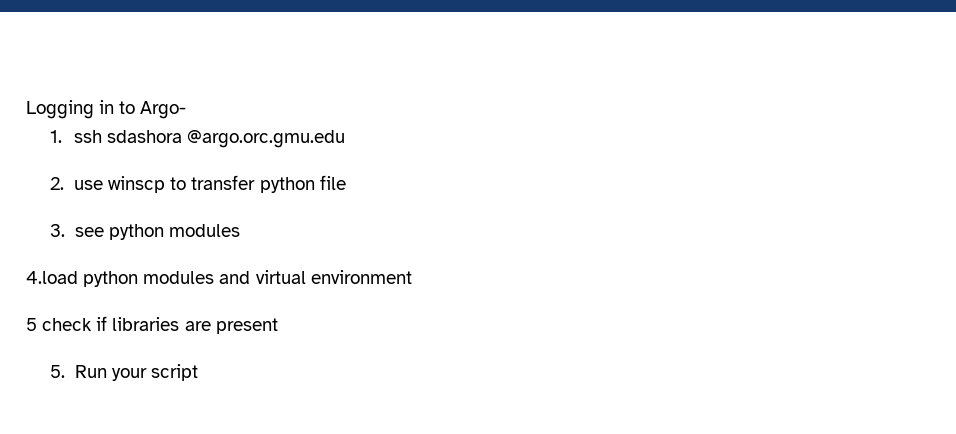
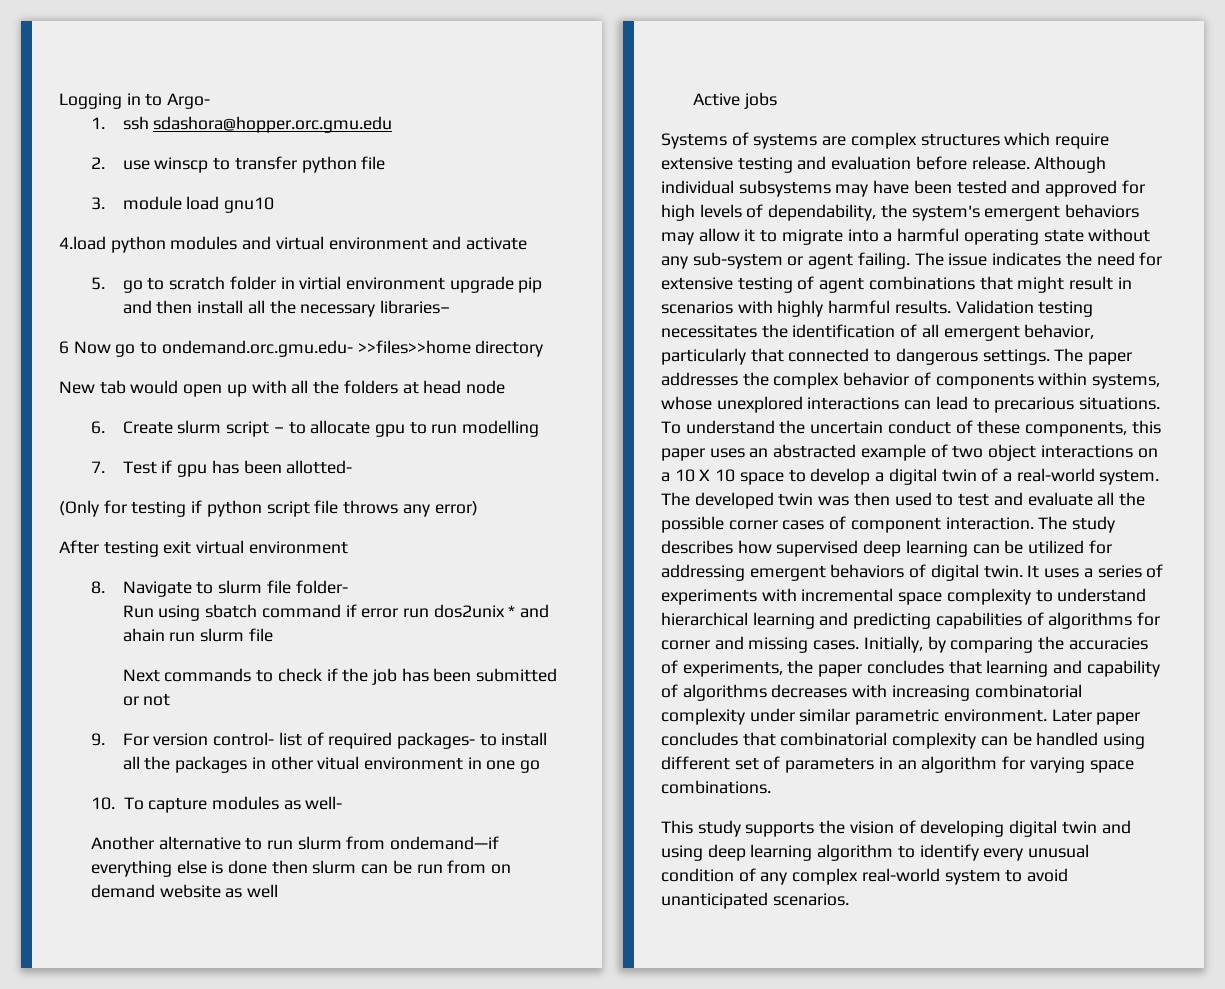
[107,130,346,148] sdashora @argo.orc.gmu.edu -> [153,116,393,133] sdashora@hopper.orc.gmu.edu
[74,224,240,240] see python modules -> [122,196,275,213] module load gnu10
[26,316,278,334] [50,364,198,381] // 5 check if libraries are present // 5. Run your script -> [432,236,528,250] [90,276,543,293] [122,300,451,317] [59,340,544,357] [59,380,505,397] [90,420,540,437] [90,460,353,477] [59,500,478,517] [59,540,348,557] [90,580,348,597] [122,604,550,621] [122,628,273,642] [122,668,558,685] [122,693,171,706] [90,732,548,749] [122,756,541,773] [90,796,343,813] [90,836,500,850] [90,860,512,877] [90,884,279,898] [692,92,777,109] [661,132,1110,149] [661,156,1107,173] [661,180,1145,197] [661,204,1140,221] [661,228,1151,245] [661,252,1163,269] [661,276,1132,293] [661,300,1094,317] [661,324,1095,341] [661,348,1133,365] [661,372,1161,389] [661,396,1161,413] [661,420,1161,437] [661,444,1158,461] [661,468,1160,485] [661,492,1145,509] [661,516,1116,533] [661,540,1112,557] [661,564,1164,581] [661,588,1147,605] [661,612,1161,629] [661,636,1148,653] [661,660,1160,677] [661,684,1082,701] [661,708,1141,725] [661,732,1146,749] [661,756,1134,773] [661,780,771,794] [661,820,1131,837] [661,844,1090,861] [661,868,1069,885] [661,892,849,909] and activate // 5. go to scratch folder in virtial environment upgrade pip and then install all the necessary libraries– // 6 Now go to ondemand.orc.gmu.edu- >>files>>home directory // New tab would open up with all the folders at head node // 6. Create slurm script – to allocate gpu to run modelling // 7. Test if gpu has been allotted- // (Only for testing if python script file throws any error) // After testing exit virtual environment // 8. Navigate to slurm file folder- // Run using sbatch command if error run dos2unix * and ahain run slurm file // Next commands to check if the job has been submitted or not // 9. For version control- list of required packages- to install all the packages in other vitual environment in one go // 10. To capture modules as well- // Another alternative to run slurm from ondemand—if everything else is done then slurm can be run from on demand website as well // Active jobs // Systems of systems are complex structures which require extensive testing and evaluation before release. Although individual subsystems may have been tested and approved for high levels of dependability, the system's emergent behaviors may allow it to migrate into a harmful operating state without any sub-system or agent failing. The issue indicates the need for extensive testing of agent combinations that might result in scenarios with highly harmful results. Validation testing necessitates the identification of all emergent behavior, particularly that connected to dangerous settings. The paper addresses the complex behavior of components within systems, whose unexplored interactions can lead to precarious situations. To understand the uncertain conduct of these components, this paper uses an abstracted example of two object interactions on a 10 X 10 space to develop a digital twin of a real-world system. The developed twin was then used to test and evaluate all the possible corner cases of component interaction. The study describes how supervised deep learning can be utilized for addressing emergent behaviors of digital twin. It uses a series of experiments with incremental space complexity to understand hierarchical learning and predicting capabilities of algorithms for corner and missing cases. Initially, by comparing the accuracies of experiments, the paper concludes that learning and capability of algorithms decreases with increasing combinatorial complexity under similar parametric environment. Later paper concludes that combinatorial complexity can be handled using different set of parameters in an algorithm for varying space combinations. // This study supports the vision of developing digital twin and using deep learning algorithm to identify every unusual condition of any complex real-world system to avoid unanticipated scenarios.

